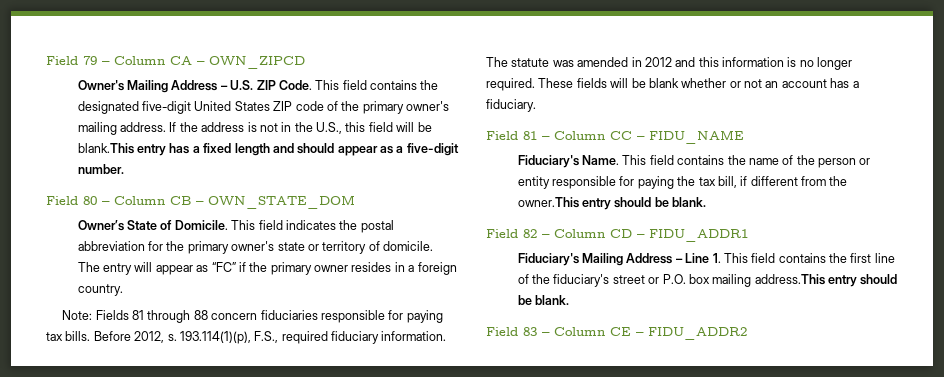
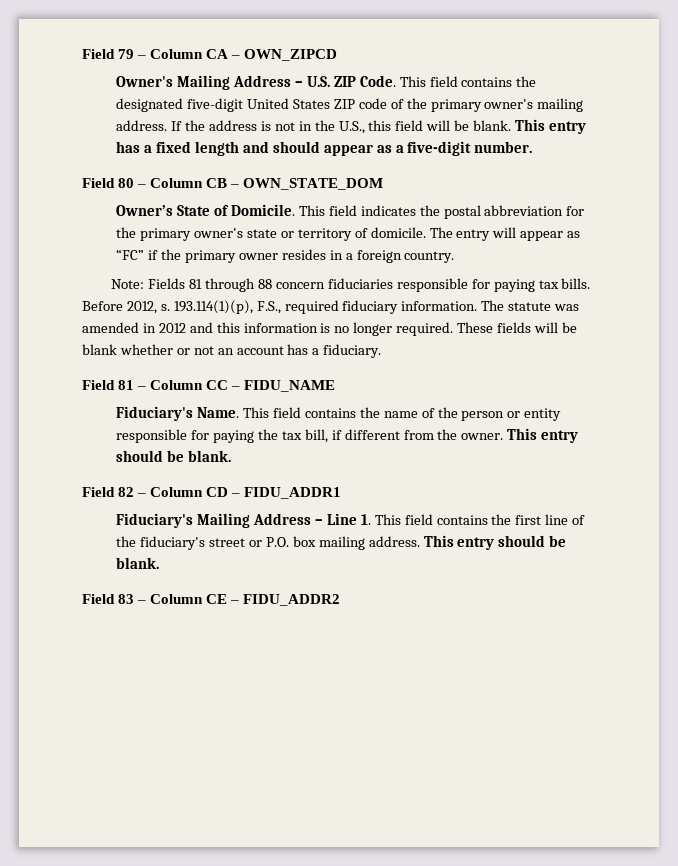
[77,143,134,154] blank.This -> [473,119,546,131] blank. This
[517,197,579,208] owner.This -> [461,428,538,440] owner. This
[754,274,825,285] address.This -> [368,535,454,547] address. This

